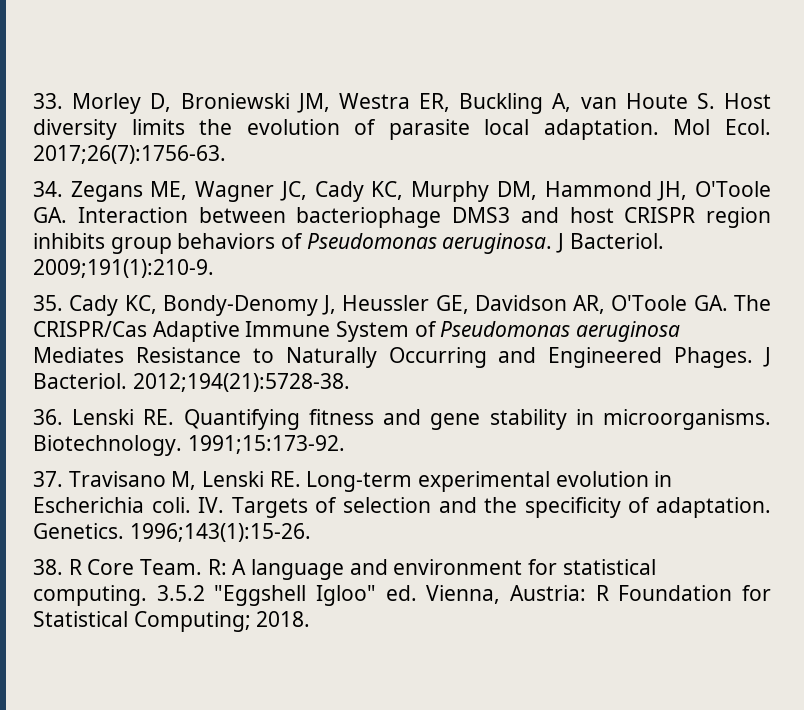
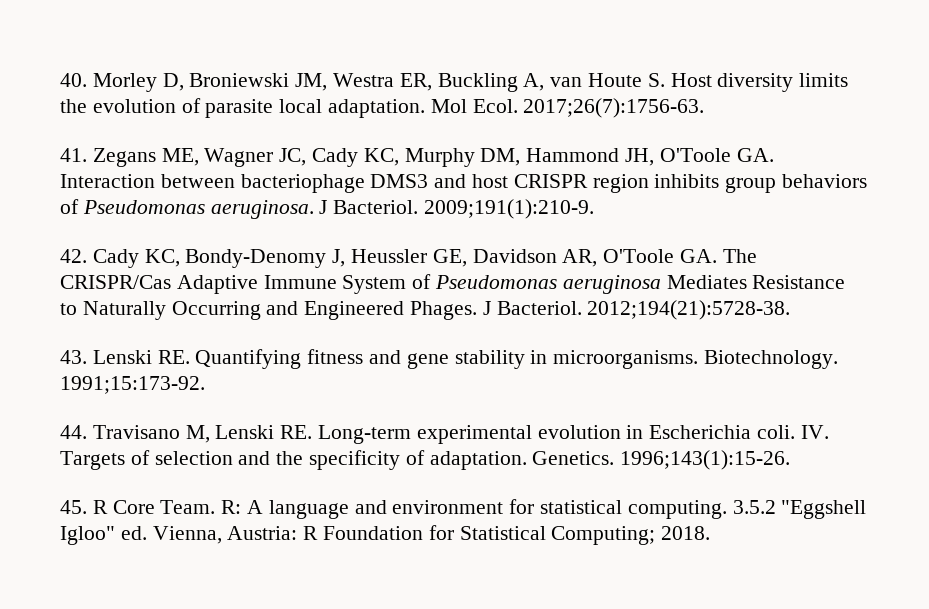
[33,93,63,109] 33. -> [60,73,87,87] 40.
[33,181,63,197] 34. -> [60,148,87,162] 41.
[33,295,63,311] 35. -> [60,249,87,263] 42.
[33,409,63,425] 36. -> [60,350,87,364] 43.
[33,471,63,487] 37. -> [60,425,87,439] 44.
[33,559,63,575] 38. -> [60,500,87,514] 45.

